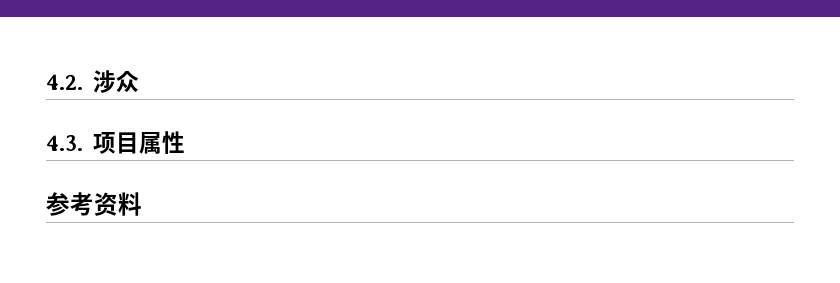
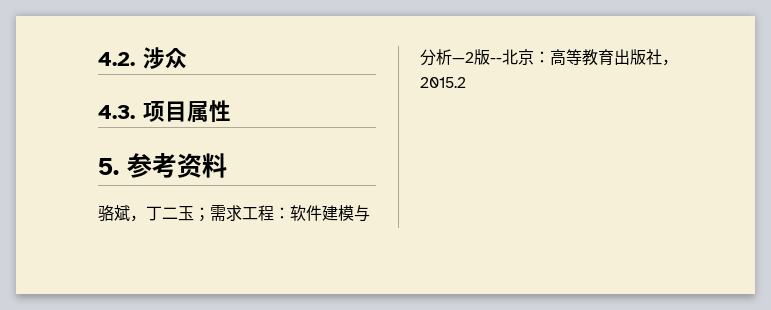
(186, 142) none -> [98,158,119,175] 5.
(142, 204) none -> [98,205,370,222] [420,49,678,66] [420,77,466,88] // 骆斌，丁二玉；需求工程：软件建模与分析—2版--北京：高等教育出版社，2015.2

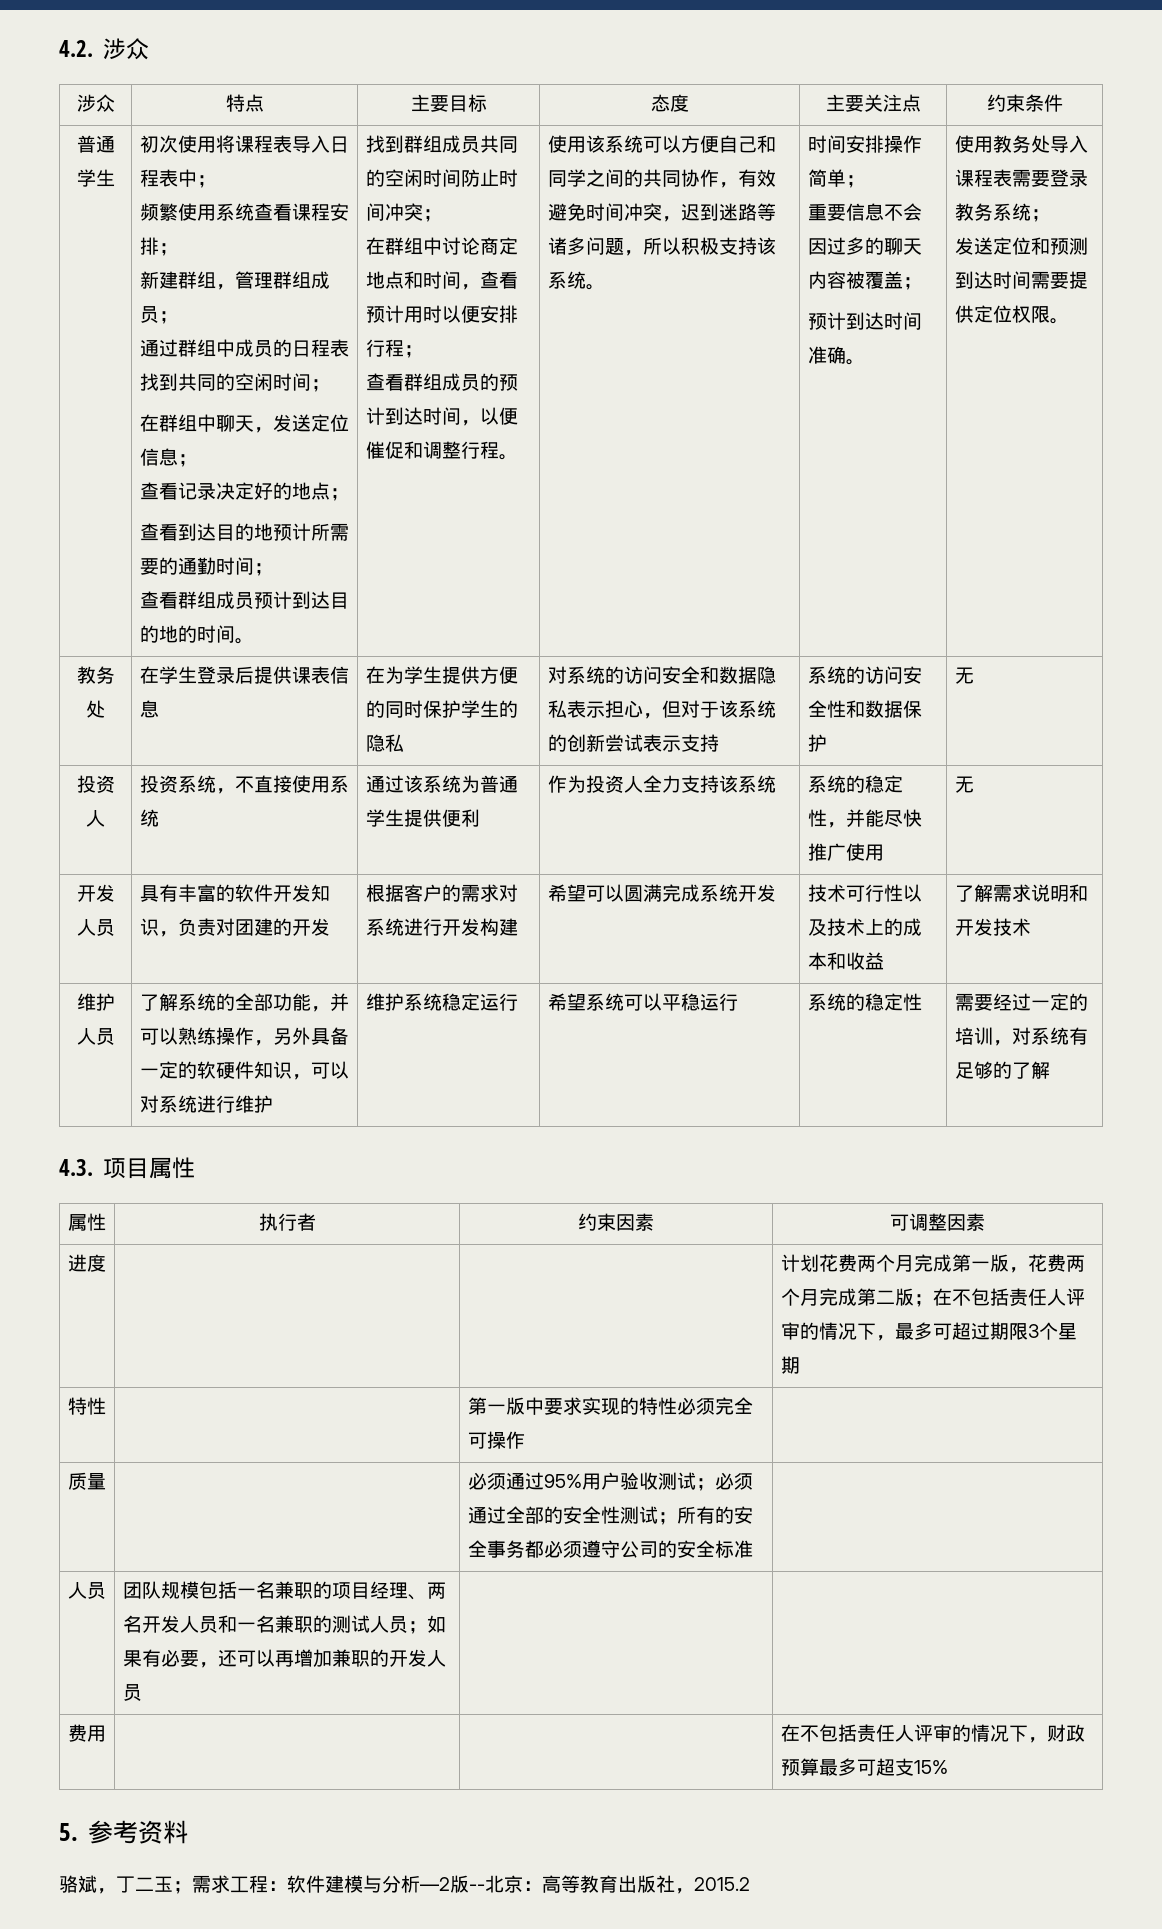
[98,100,231,122] // 4.3.项目属性 -> [76,94,115,112] [225,94,264,112] [410,94,487,112] [650,94,689,112] [825,94,921,112] [986,94,1063,112] [76,135,115,153] [76,169,115,187] [139,135,349,153] [139,169,216,188] [139,203,349,221] [139,237,178,256] [139,271,330,290] [139,306,178,324] [139,339,349,357] [139,373,330,392] [139,414,349,433] [139,448,197,467] [139,482,349,501] [139,523,349,541] [139,557,273,576] [139,591,349,609] [139,625,254,644] [365,135,518,153] [365,169,518,187] [365,203,442,222] [365,237,518,255] [365,271,518,290] [365,305,518,323] [365,339,423,358] [365,373,518,391] [365,407,518,426] [365,441,518,460] [547,135,776,153] [547,169,776,188] [547,203,776,222] [547,237,776,256] [547,271,605,290] [807,135,922,153] [807,169,865,188] [807,203,922,221] [807,237,922,255] [807,271,922,290] [807,312,922,330] [807,346,865,365] [954,135,1088,153] [954,169,1088,187] [954,203,1050,222] [954,237,1088,255] [954,271,1088,289] [954,305,1069,324] [76,666,115,684] [86,700,105,718] [139,666,349,684] [139,700,159,718] [365,666,518,684] [365,700,518,718] [365,734,404,752] [547,666,776,684] [547,700,776,719] [547,734,719,752] [807,666,922,684] [807,700,922,718] [807,734,827,752] [954,667,974,684] [76,775,115,793] [86,810,105,827] [139,775,349,794] [139,809,159,827] [365,775,518,793] [365,809,480,827] [547,775,776,793] [807,775,903,793] [807,809,922,828] [807,843,884,861] [954,776,974,793] [76,884,115,902] [76,919,115,936] [139,884,330,902] [139,918,330,937] [365,884,518,902] [365,918,518,936] [547,884,776,902] [807,884,922,902] [807,918,922,936] [807,952,884,970] [954,884,1088,902] [954,918,1031,936] [76,993,115,1011] [76,1028,115,1045] [139,993,349,1012] [139,1027,349,1046] [139,1061,349,1080] [139,1095,273,1113] [365,993,518,1011] [547,993,738,1011] [807,993,922,1011] [954,993,1088,1011] [954,1027,1088,1046] [954,1061,1050,1079] [59,1157,195,1179] [68,1213,106,1231] [258,1213,316,1231] [578,1213,654,1231] [890,1213,985,1231] [68,1254,106,1272] [780,1254,1085,1273] [780,1288,1085,1307] [780,1322,1077,1341] [780,1356,800,1374] [68,1397,106,1415] [467,1397,753,1415] [467,1431,525,1449] [68,1472,106,1490] [467,1472,753,1491] [467,1506,753,1525] [467,1540,753,1558] [68,1582,106,1599] [122,1581,446,1600] [122,1615,446,1634] [122,1649,446,1668] [122,1684,142,1701] [68,1724,106,1742] [780,1724,1085,1743] [780,1758,948,1776] // 涉众 | 特点 | 主要目标 | 态度 | 主要关注点 | 约束条件 // 普通学生 | 初次使用将课程表导入日程表中； // 频繁使用系统查看课程安排； // 新建群组，管理群组成员； // 通过群组中成员的日程表找到共同的空闲时间； // 在群组中聊天，发送定位信息； // 查看记录决定好的地点； // 查看到达目的地预计所需要的通勤时间； // 查看群组成员预计到达目的地的时间。 | 找到群组成员共同的空闲时间防止时间冲突； // 在群组中讨论商定地点和时间，查看预计用时以便安排行程； // 查看群组成员的预计到达时间，以便催促和调整行程。 | 使用该系统可以方便自己和同学之间的共同协作，有效避免时间冲突，迟到迷路等诸多问题，所以积极支持该系统。 | 时间安排操作简单； // 重要信息不会因过多的聊天内容被覆盖； // 预计到达时间准确。 | 使用教务处导入课程表需要登录教务系统； // 发送定位和预测到达时间需要提供定位权限。 // 教务处 | 在学生登录后提供课表信息 | 在为学生提供方便的同时保护学生的隐私 | 对系统的访问安全和数据隐私表示担心，但对于该系统的创新尝试表示支持 | 系统的访问安全性和数据保护 | 无 // 投资人 | 投资系统，不直接使用系统 | 通过该系统为普通学生提供便利 | 作为投资人全力支持该系统 | 系统的稳定性，并能尽快推广使用 | 无 // 开发人员 | 具有丰富的软件开发知识，负责对团建的开发 | 根据客户的需求对系统进行开发构建 | 希望可以圆满完成系统开发 | 技术可行性以及技术上的成本和收益 | 了解需求说明和开发技术 // 维护人员 | 了解系统的全部功能，并可以熟练操作，另外具备一定的软硬件知识，可以对系统进行维护 | 维护系统稳定运行 | 希望系统可以平稳运行 | 系统的稳定性 | 需要经过一定的培训，对系统有足够的了解 // 4.3.项目属性 // 属性 | 执行者 | 约束因素 | 可调整因素 // 进度 | | | 计划花费两个月完成第一版，花费两个月完成第二版；在不包括责任人评审的情况下，最多可超过期限3个星期 // 特性 | | 第一版中要求实现的特性必须完全可操作 | // 质量 | | 必须通过95%用户验收测试；必须通过全部的安全性测试；所有的安全事务都必须遵守公司的安全标准 | // 人员 | 团队规模包括一名兼职的项目经理、两名开发人员和一名兼职的测试人员；如果有必要，还可以再增加兼职的开发人员 | | // 费用 | | | 在不包括责任人评审的情况下，财政预算最多可超支15%

